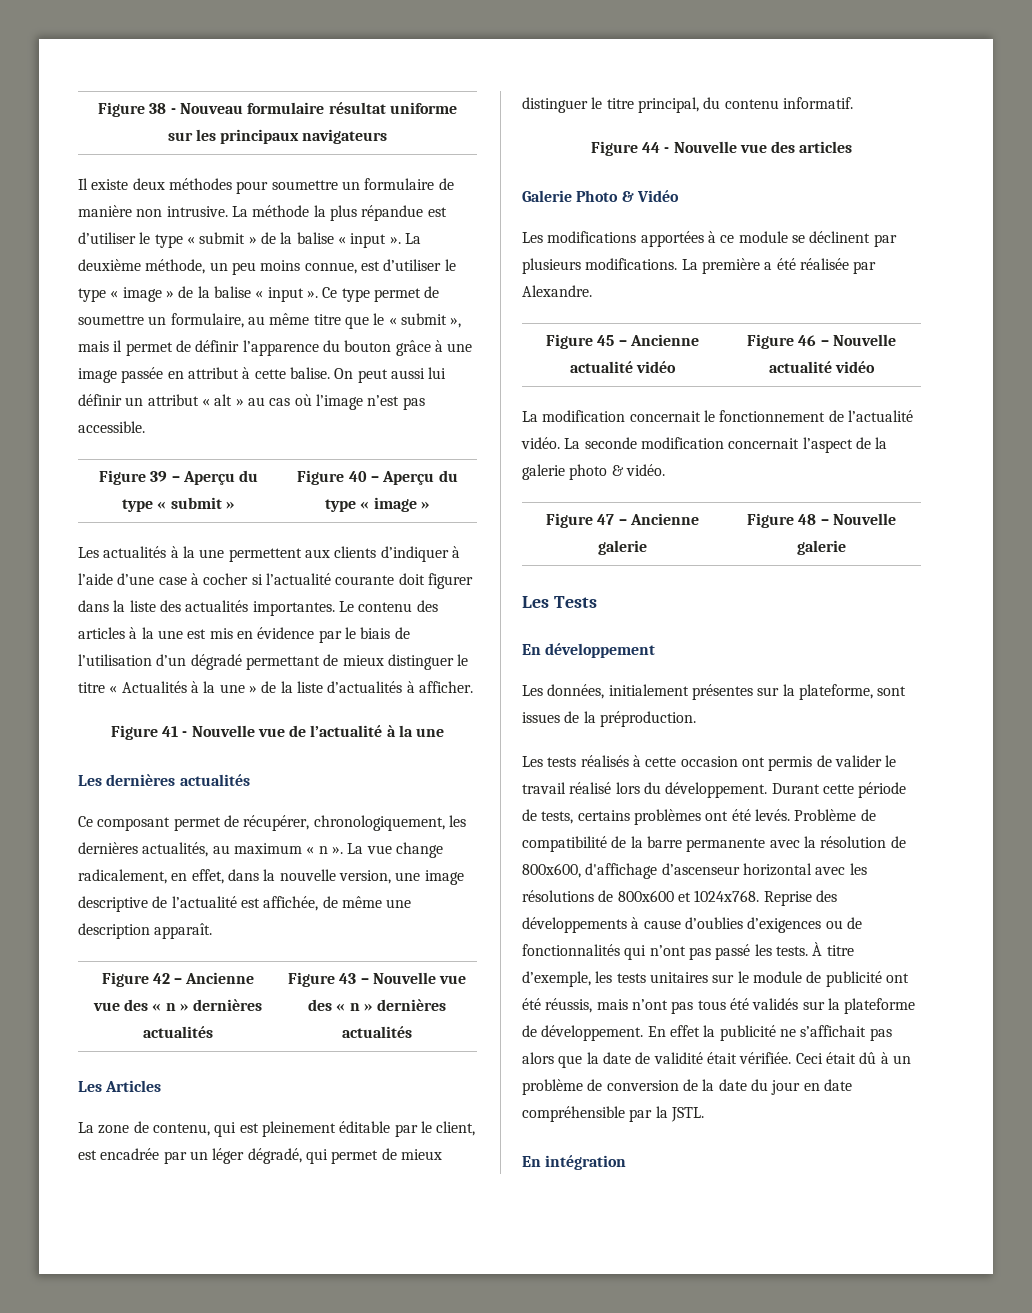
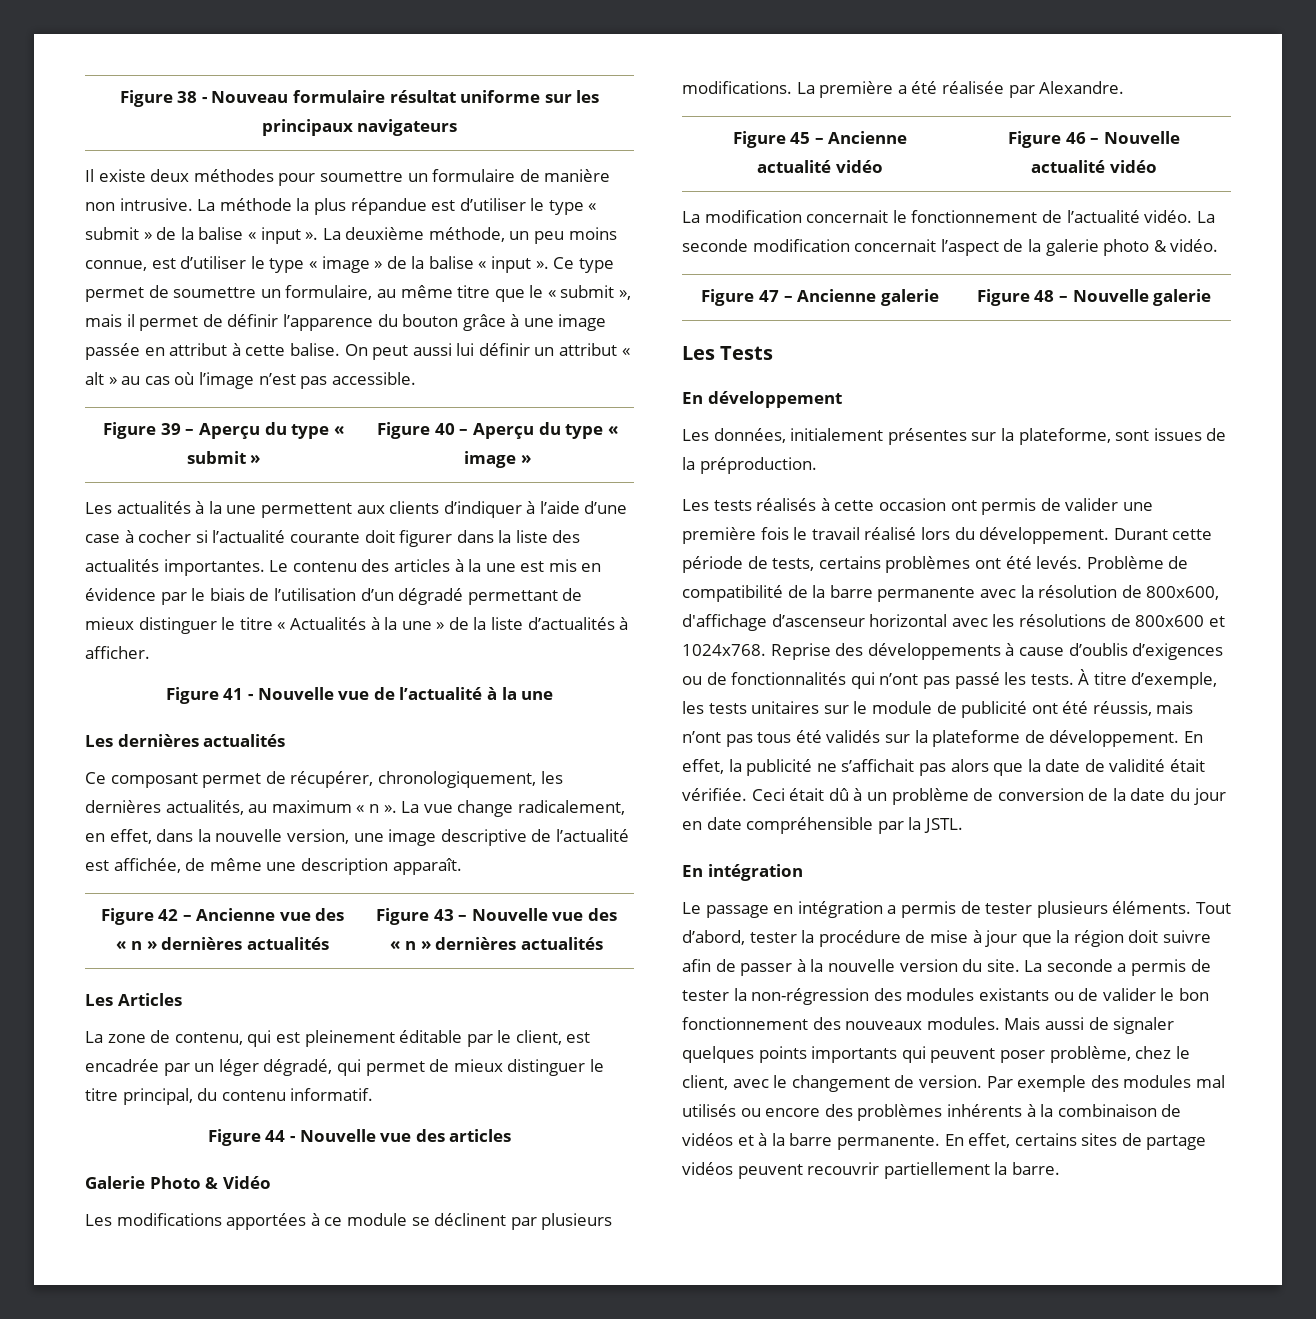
(882, 761) none -> [1122,502,1153,511] [682,527,789,544] une première fois
[684,917,743,929] d’oublies -> [1068,643,1128,656] d’oublis
[669,1025,700,1037] effet -> [682,759,724,774] effet,
(627, 1162) none -> [682,901,1231,918] [682,930,1212,947] [682,959,1211,976] [682,988,1209,1005] [682,1017,1175,1034] [682,1046,1190,1063] [682,1075,1225,1092] [682,1104,1182,1121] [682,1133,1207,1150] [682,1162,1060,1179] // Le passage en intégration a permis de tester plusieurs éléments. Tout d’abord, tester la procédure de mise à jour que la région doit suivre afin de passer à la nouvelle version du site. La seconde a permis de tester la non-régression des modules existants ou de valider le bon fonctionnement des nouveaux modules. Mais aussi de signaler quelques points importants qui peuvent poser problème, chez le client, avec le changement de version. Par exemple des modules mal utilisés ou encore des problèmes inhérents à la combinaison de vidéos et à la barre permanente. En effet, certains sites de partage vidéos peuvent recouvrir partiellement la barre.

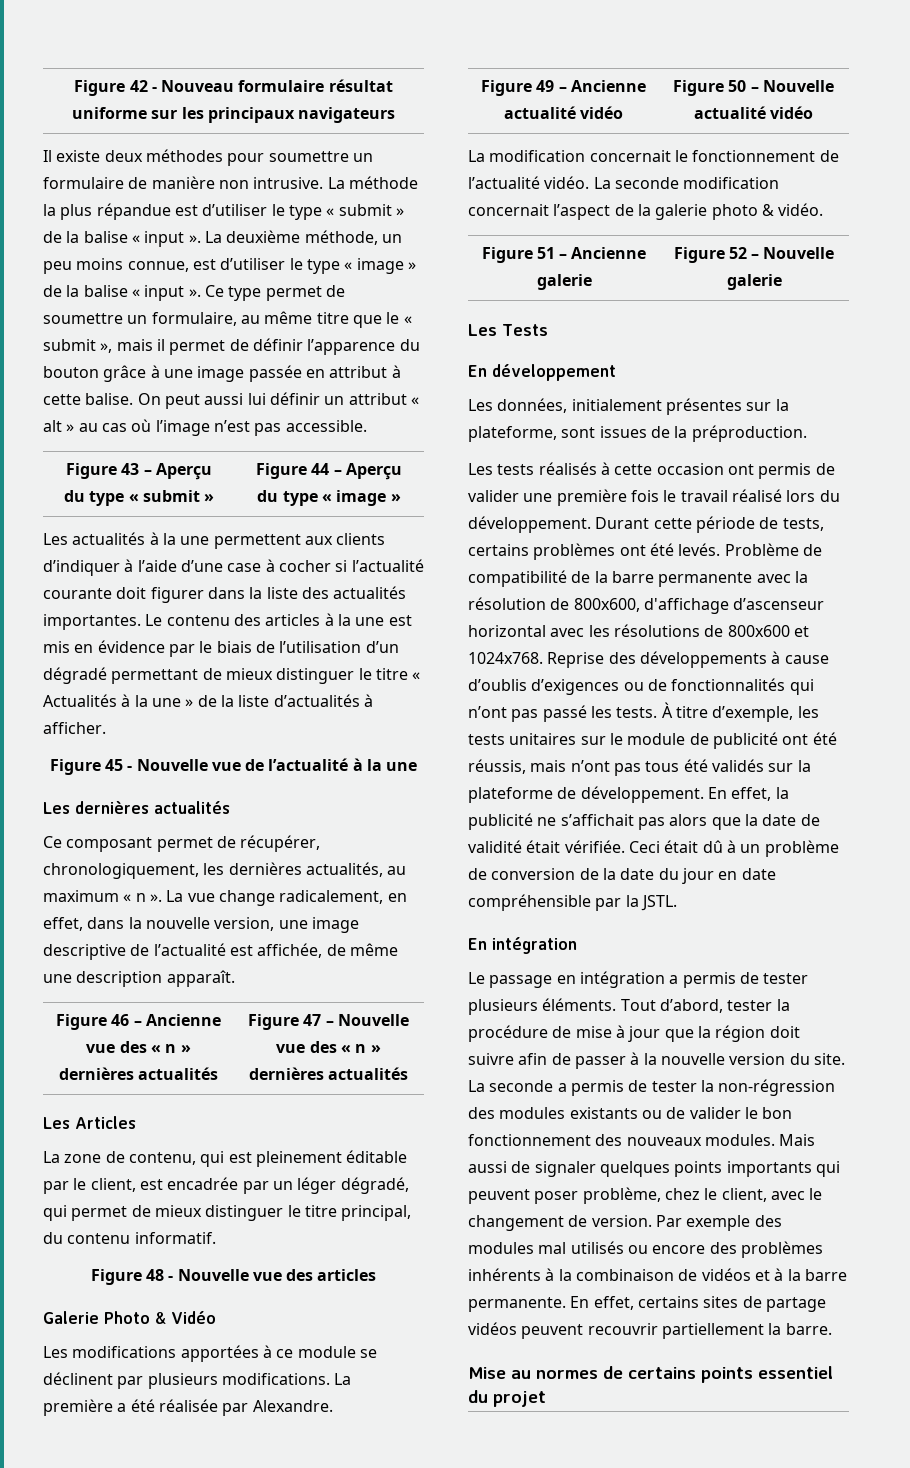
[119,90,198,107] Figure 38 -> [74,80,148,96] Figure 42
[160,423,181,435] 39 -> [121,463,140,475] 43
[434,423,455,435] 40 -> [311,463,330,475] 44
[223,688,244,700] 41 -> [104,759,123,771] 45
[158,909,179,921] 42 -> [111,1014,130,1026] 46
[433,909,454,921] 43 -> [303,1014,322,1026] 47
[265,1130,286,1142] 44 -> [145,1269,164,1281] 48
[790,132,811,144] 45 -> [536,80,555,92] 49
[1065,132,1086,144] 46 -> [728,80,747,92] 50
[758,290,779,302] 47 -> [536,247,555,259] 51
[1034,290,1055,302] 48 -> [728,247,747,259] 52
(1060, 1168) none -> [468,1366,833,1383] [468,1390,546,1407] // Mise au normes de certains points essentiel du projet

